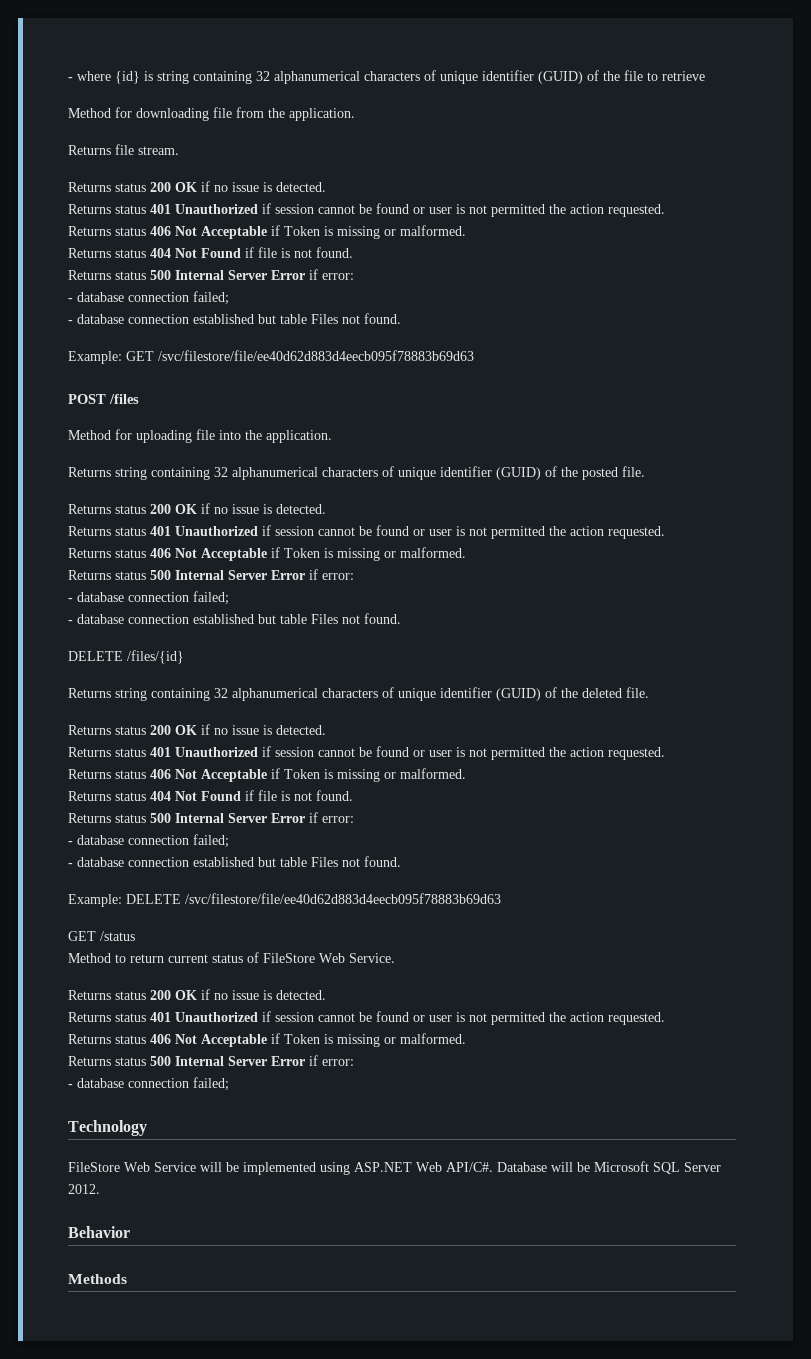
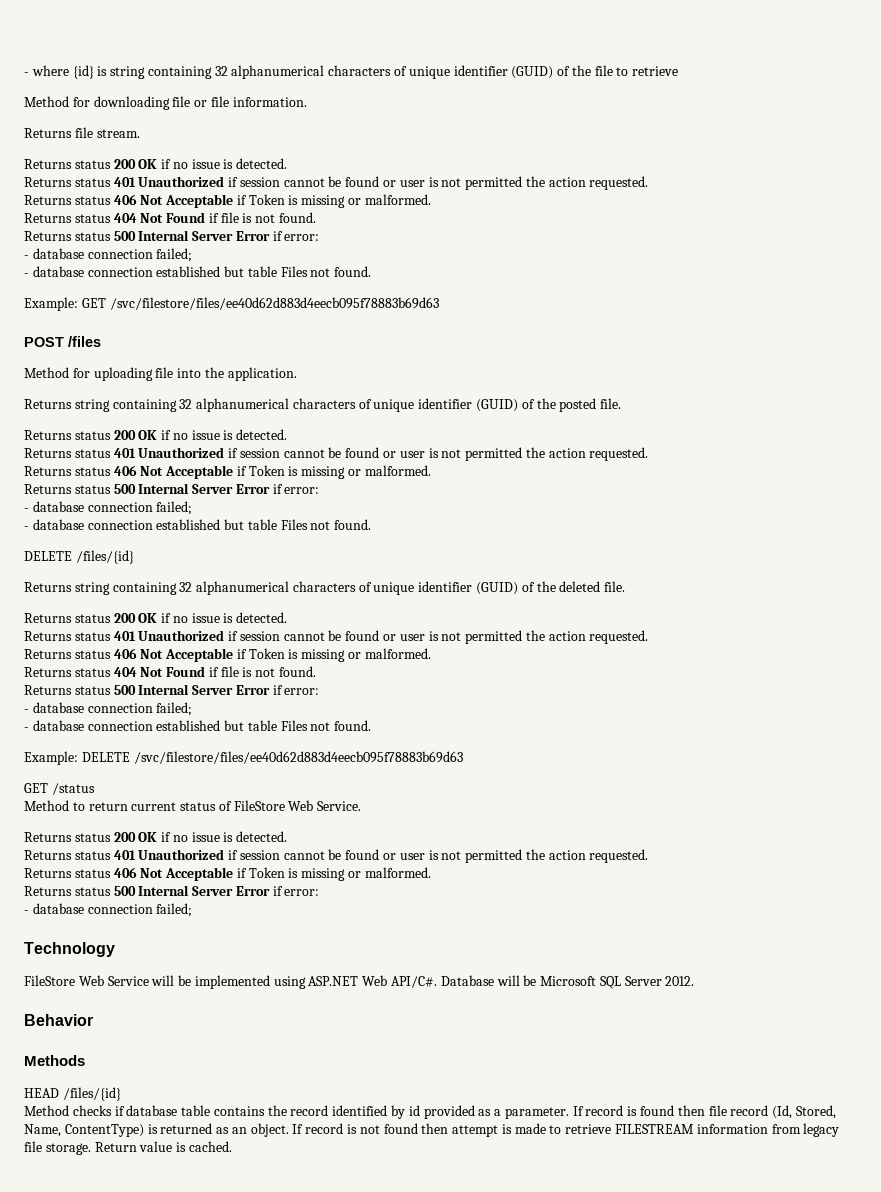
[236,107,355,121] from the application. -> [194,96,307,107] or file information.
[158,350,474,361] /svc/filestore/file/ee40d62d883d4eecb095f78883b69d63 -> [109,297,439,310] /svc/filestore/files/ee40d62d883d4eecb095f78883b69d63
[185,893,501,904] /svc/filestore/file/ee40d62d883d4eecb095f78883b69d63 -> [133,751,463,764] /svc/filestore/files/ee40d62d883d4eecb095f78883b69d63
(127, 1279) none -> [24,1087,121,1101] [24,1105,836,1119] [24,1123,840,1137] [24,1141,232,1155] // HEAD /files/{id} // Method checks if database table contains the record identified by id provided as a parameter. If record is found then file record (Id, Stored, Name, ContentType) is returned as an object. If record is not found then attempt is made to retrieve FILESTREAM information from legacy file storage. Return value is cached.

